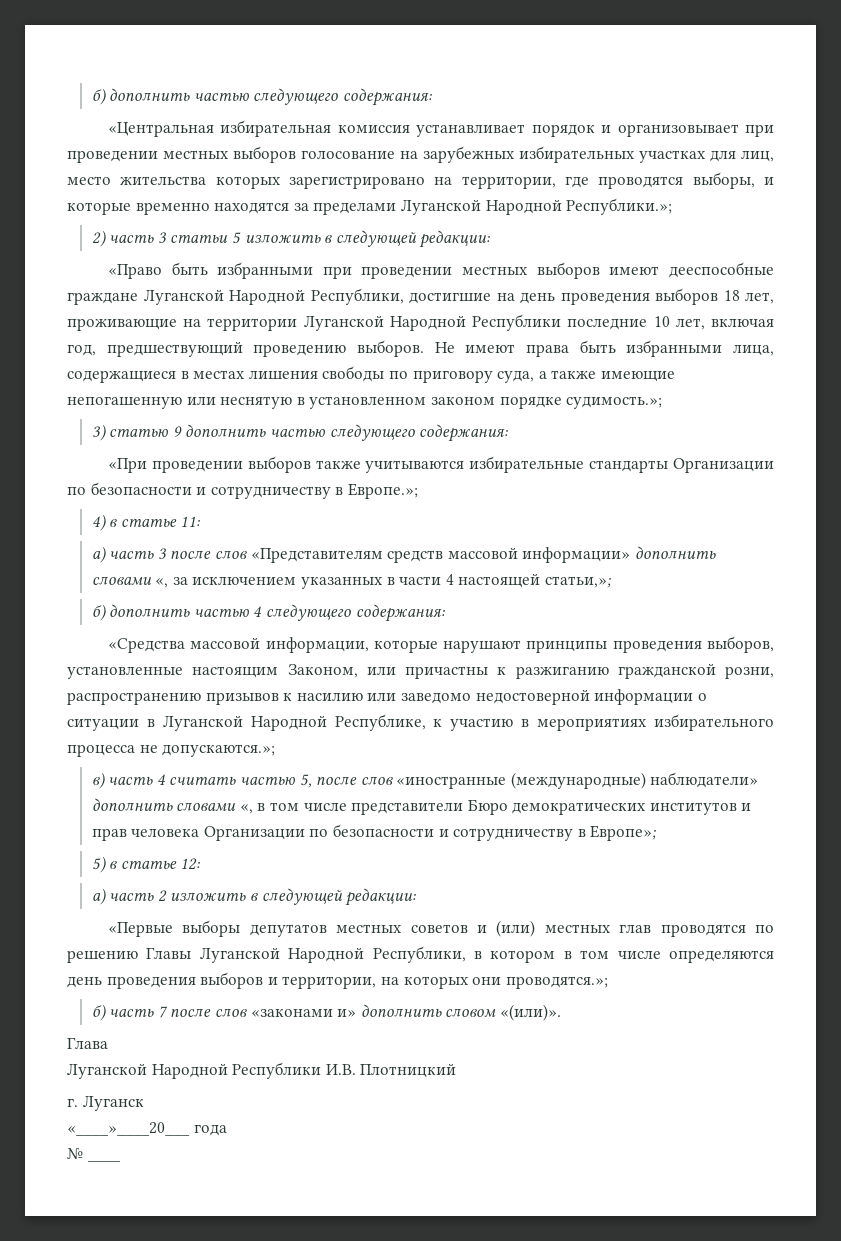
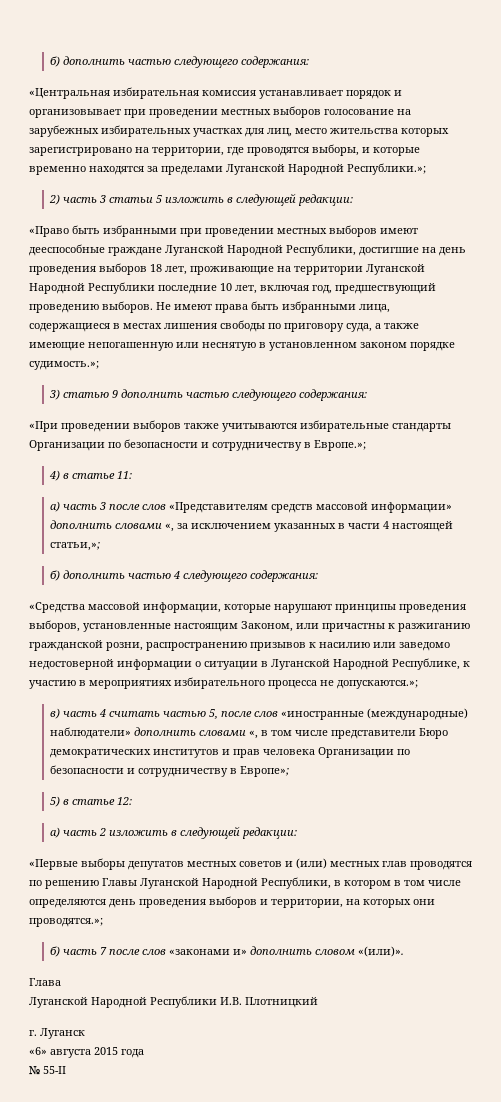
[67,1122,190,1136] «____»____20___ -> [29,1047,118,1058] «6» августа 2015
[87,1159,121,1162] ____ -> [43,1066,66,1074] 55-II

